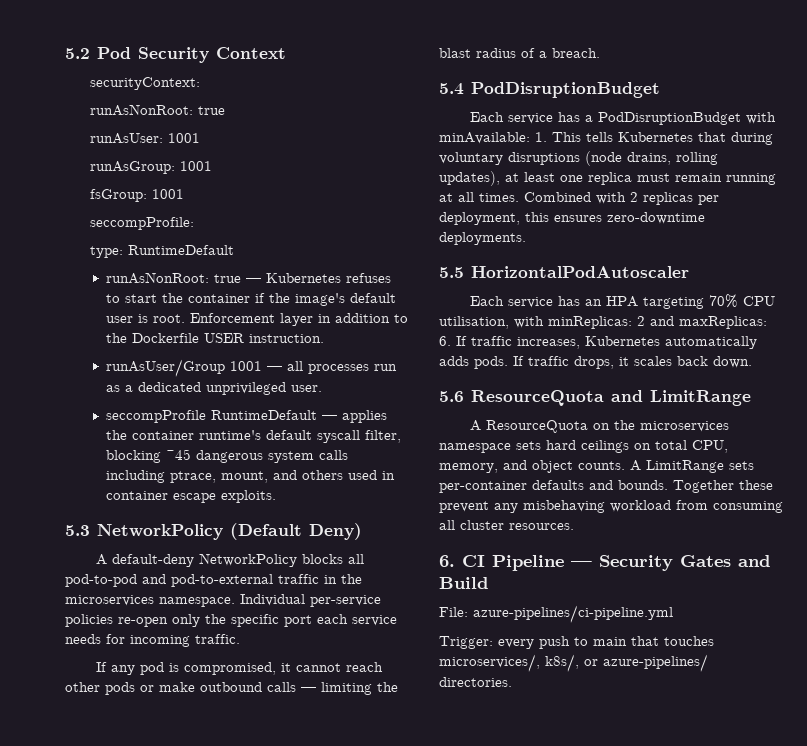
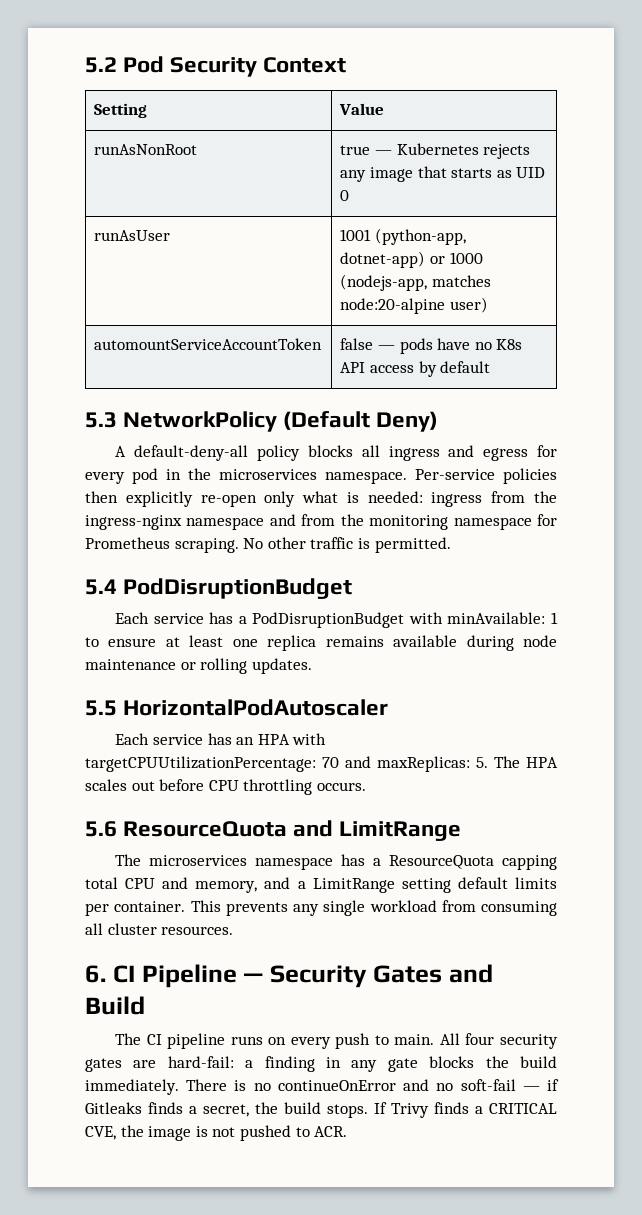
[89,77,200,90] [89,104,225,116] [89,133,200,144] [89,161,212,174] [89,189,184,202] [89,217,194,230] [89,245,234,258] [106,272,392,284] [106,293,397,306] [106,313,409,326] [106,333,325,343] [106,359,398,377] [106,382,323,395] [106,410,388,423] [106,430,402,443] [106,449,349,463] [106,470,396,483] [106,490,277,503] // securityContext: // runAsNonRoot: true // runAsUser: 1001 // runAsGroup: 1001 // fsGroup: 1001 // seccompProfile: // type: RuntimeDefault // runAsNonRoot: true — Kubernetes refuses to start the container if the image's default user is root. Enforcement layer in addition to the Dockerfile USER instruction. // runAsUser/Group 1001 — all processes run as a dedicated unprivileged user. // seccompProfile RuntimeDefault — applies the container runtime's default syscall filter, blocking ~45 dangerous system calls including ptrace, mount, and others used in container escape exploits. -> [94,103,148,118] [339,103,385,115] [94,144,198,155] [340,143,531,159] [340,166,546,182] [340,190,350,201] [94,230,171,241] [340,228,466,245] [340,251,483,268] [340,274,491,291] [340,297,488,314] [94,338,323,350] [340,338,523,354] [340,361,491,377] // Setting | Value // runAsNonRoot | true — Kubernetes rejects any image that starts as UID 0 // runAsUser | 1001 (python-app, dotnet-app) or 1000 (nodejs-app, matches node:20-alpine user) // automountServiceAccountToken | false — pods have no K8s API access by default
[112,553,365,567] [65,574,362,587] [65,594,381,607] [65,614,397,627] [65,634,240,647] [96,662,384,675] [65,682,398,695] [439,48,600,58] default-deny NetworkPolicy blocks all pod-to-pod and pod-to-external traffic in the microservices namespace. Individual per-service policies re-open only the specific port each service needs for incoming traffic. // If any pod is compromised, it cannot reach other pods or make outbound calls — limiting the blast radius of a breach. -> [134,445,557,461] [85,468,557,484] [85,491,557,507] [85,514,557,530] [85,537,451,553] default-deny-all policy blocks all ingress and egress for every pod in the microservices namespace. Per-service policies then explicitly re-open only what is needed: ingress from the ingress-nginx namespace and from the monitoring namespace for Prometheus scraping. No other traffic is permitted.
[535,132,773,145] [439,151,718,166] [439,171,776,186] [439,192,719,205] [439,212,705,225] [439,232,526,245] 1. This tells Kubernetes that during voluntary disruptions (node drains, rolling updates), at least one replica must remain running at all times. Combined with 2 replicas per deployment, this ensures zero-downtime deployments. -> [551,612,558,624] [85,635,557,651] [85,658,312,674] 1 to ensure at least one replica remains available during node maintenance or rolling updates.
[643,294,776,309] [439,316,767,329] [439,336,757,349] [439,356,752,369] [439,390,751,406] [470,420,730,433] [439,440,728,453] [439,460,754,473] [439,480,773,493] [439,500,605,513] targeting 70% CPU utilisation, with minReplicas: 2 and maxReplicas: 6. If traffic increases, Kubernetes automatically adds pods. If traffic drops, it scales back down. // 5.6 ResourceQuota and LimitRange // A ResourceQuota on the microservices namespace sets hard ceilings on total CPU, memory, and object counts. A LimitRange sets per-container defaults and bounds. Together these prevent any misbehaving -> [292,733,327,745] [85,756,558,772] [85,779,366,795] [85,820,462,841] [115,854,557,870] [85,877,557,893] [85,900,366,916] with targetCPUUtilizationPercentage: 70 and maxReplicas: 5. The HPA scales out before CPU throttling occurs. // 5.6 ResourceQuota and LimitRange // The microservices namespace has a ResourceQuota capping total CPU and memory, and a LimitRange setting default limits per container. This prevents any single
[439,605,673,623] [439,636,714,649] [439,654,708,672] [439,677,512,687] File: azure-pipelines/ci-pipeline.yml // Trigger: every push to main that touches microservices/, k8s/, or azure-pipelines/ directories. -> [115,1033,558,1049] [85,1056,557,1072] [85,1079,559,1095] [85,1102,557,1118] [85,1125,348,1141] The CI pipeline runs on every push to main. All four security gates are hard-fail: a finding in any gate blocks the build immediately. There is no continueOnError and no soft-fail — if Gitleaks finds a secret, the build stops. If Trivy finds a CRITICAL CVE, the image is not pushed to ACR.

